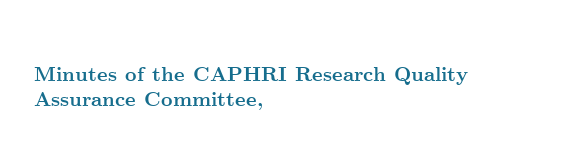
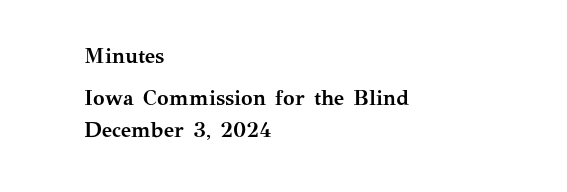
[125,67,468,85] [34,92,263,110] of the CAPHRI Research Quality Assurance Committee, -> [84,89,409,106] [84,122,272,140] // Iowa Commission for the Blind // December 3, 2024

